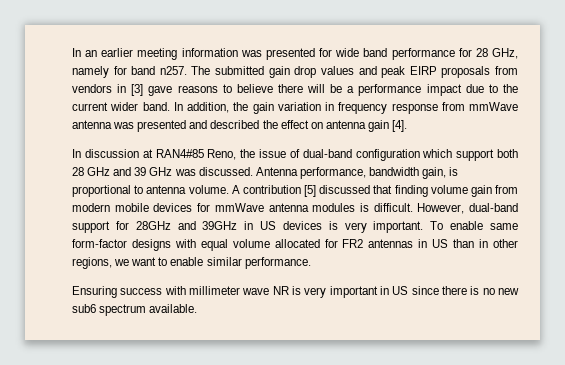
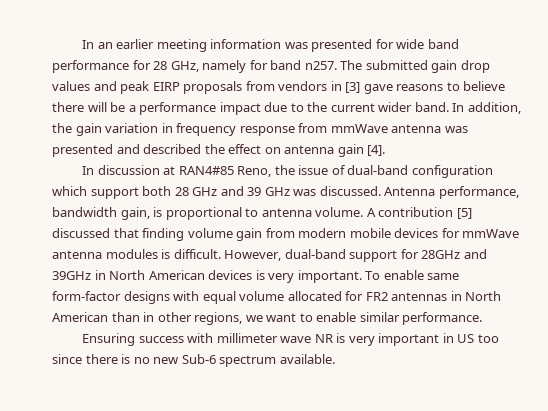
[260,221,277,230] US -> [109,270,205,280] North American
[432,239,449,248] US -> [465,291,502,301] [52,312,108,322] North American
(409, 290) none -> [477,334,499,343] too
[72,304,96,313] sub6 -> [181,354,216,364] Sub-6

